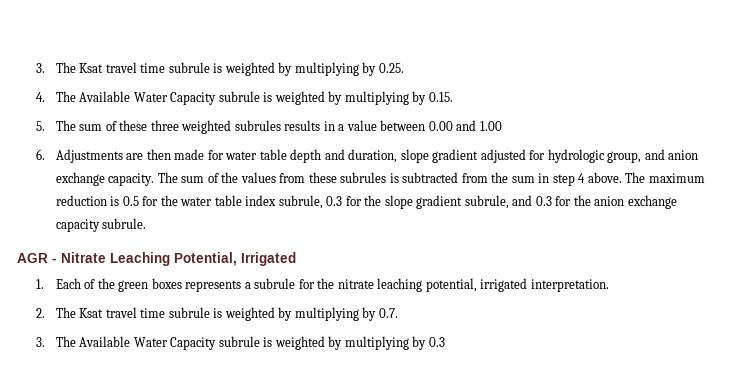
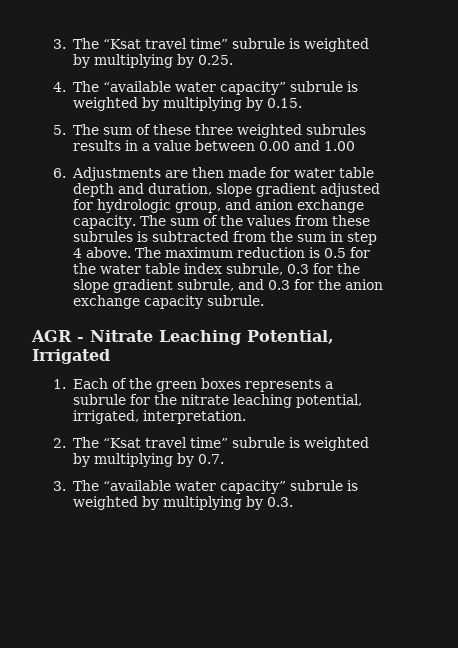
[36,62,166,73] 3. The Ksat travel time -> [52,38,229,49] 3. The “Ksat travel time”
[79,91,217,105] Available Water Capacity -> [103,81,287,95] “available water capacity”
[480,278,528,292] irrigated -> [73,410,140,424] irrigated,
[79,307,166,318] Ksat travel time -> [103,437,229,448] “Ksat travel time”
[79,336,445,350] Available Water Capacity subrule is weighted by multiplying by 0.3 -> [103,480,359,494] [73,496,294,510] “available water capacity” subrule is weighted by multiplying by 0.3.

